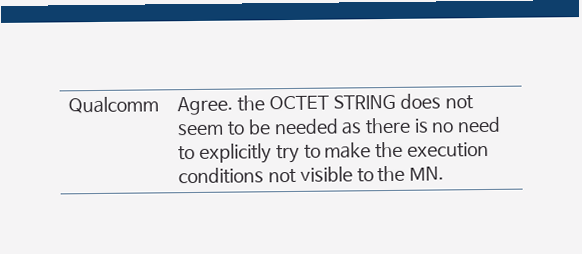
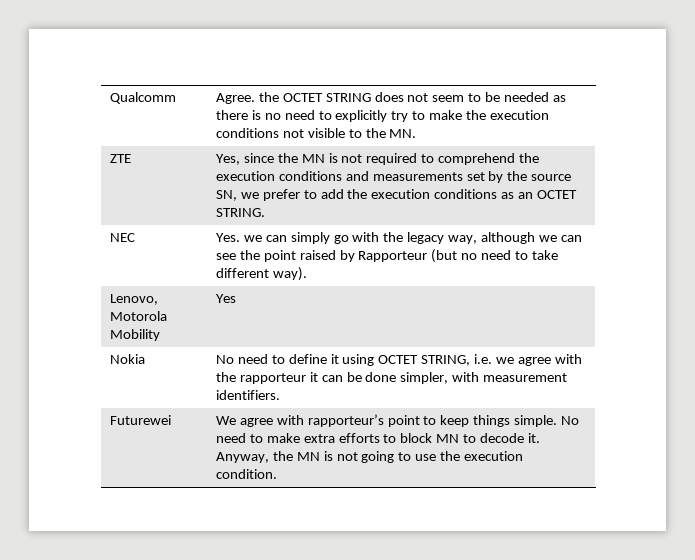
(444, 173) none -> [109,154,131,163] [215,153,540,165] [215,171,572,183] [215,189,578,201] [215,208,265,217] [109,233,135,242] [215,232,582,244] [215,249,559,263] [215,267,307,281] [109,294,158,305] [109,311,167,321] [109,329,160,341] [215,294,236,303] [109,354,145,364] [215,354,582,366] [215,372,568,384] [215,390,280,400] [109,415,171,425] [215,414,580,427] [215,433,541,443] [215,451,524,463] [215,469,277,479] // ZTE | Yes, since the MN is not required to comprehend the execution conditions and measurements set by the source SN, we prefer to add the execution conditions as an OCTET STRING. // NEC | Yes. we can simply go with the legacy way, although we can see the point raised by Rapporteur (but no need to take different way). // Lenovo, Motorola Mobility | Yes // Nokia | No need to define it using OCTET STRING, i.e. we agree with the rapporteur it can be done simpler, with measurement identifiers. // Futurewei | We agree with rapporteur’s point to keep things simple. No need to make extra efforts to block MN to decode it. Anyway, the MN is not going to use the execution condition.

